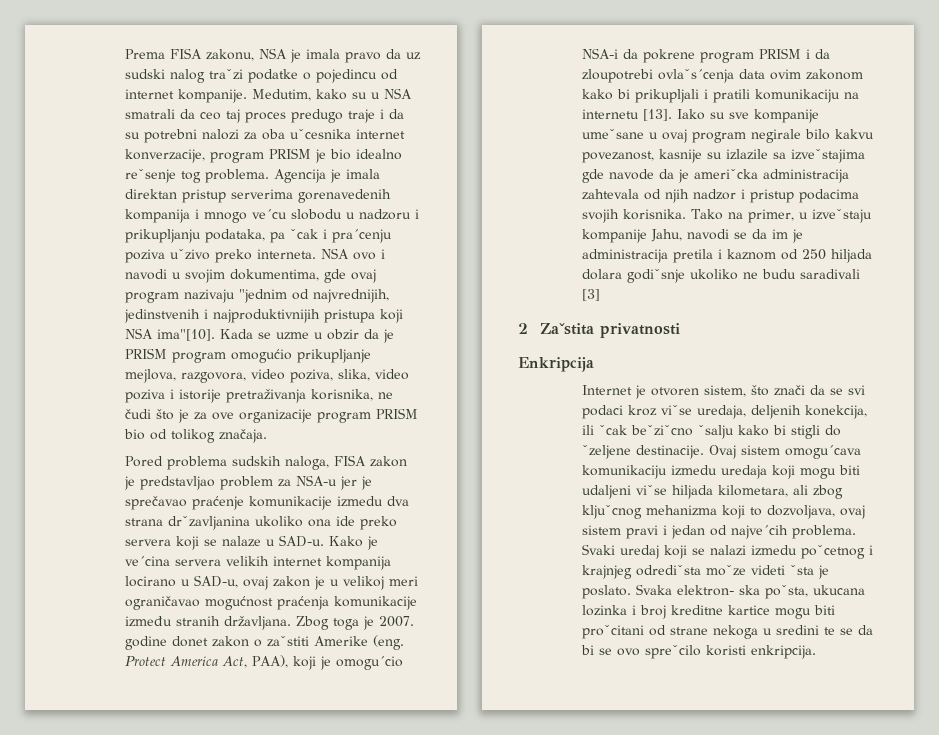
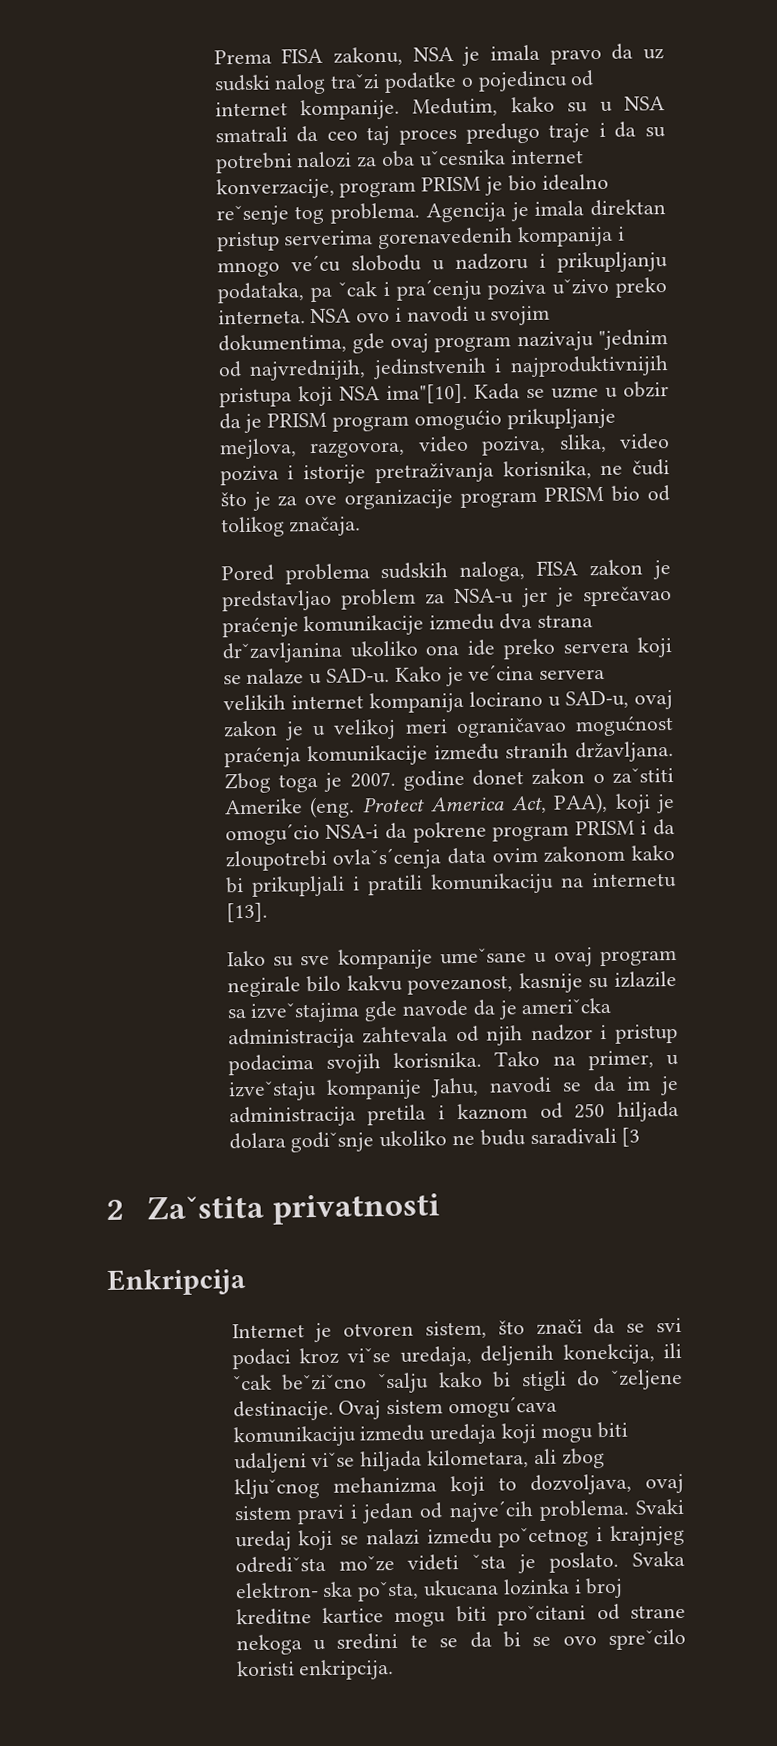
(673, 115) none -> (268, 912) //
[582,289,601,301] [3] -> [621,1127,641,1147] [3

